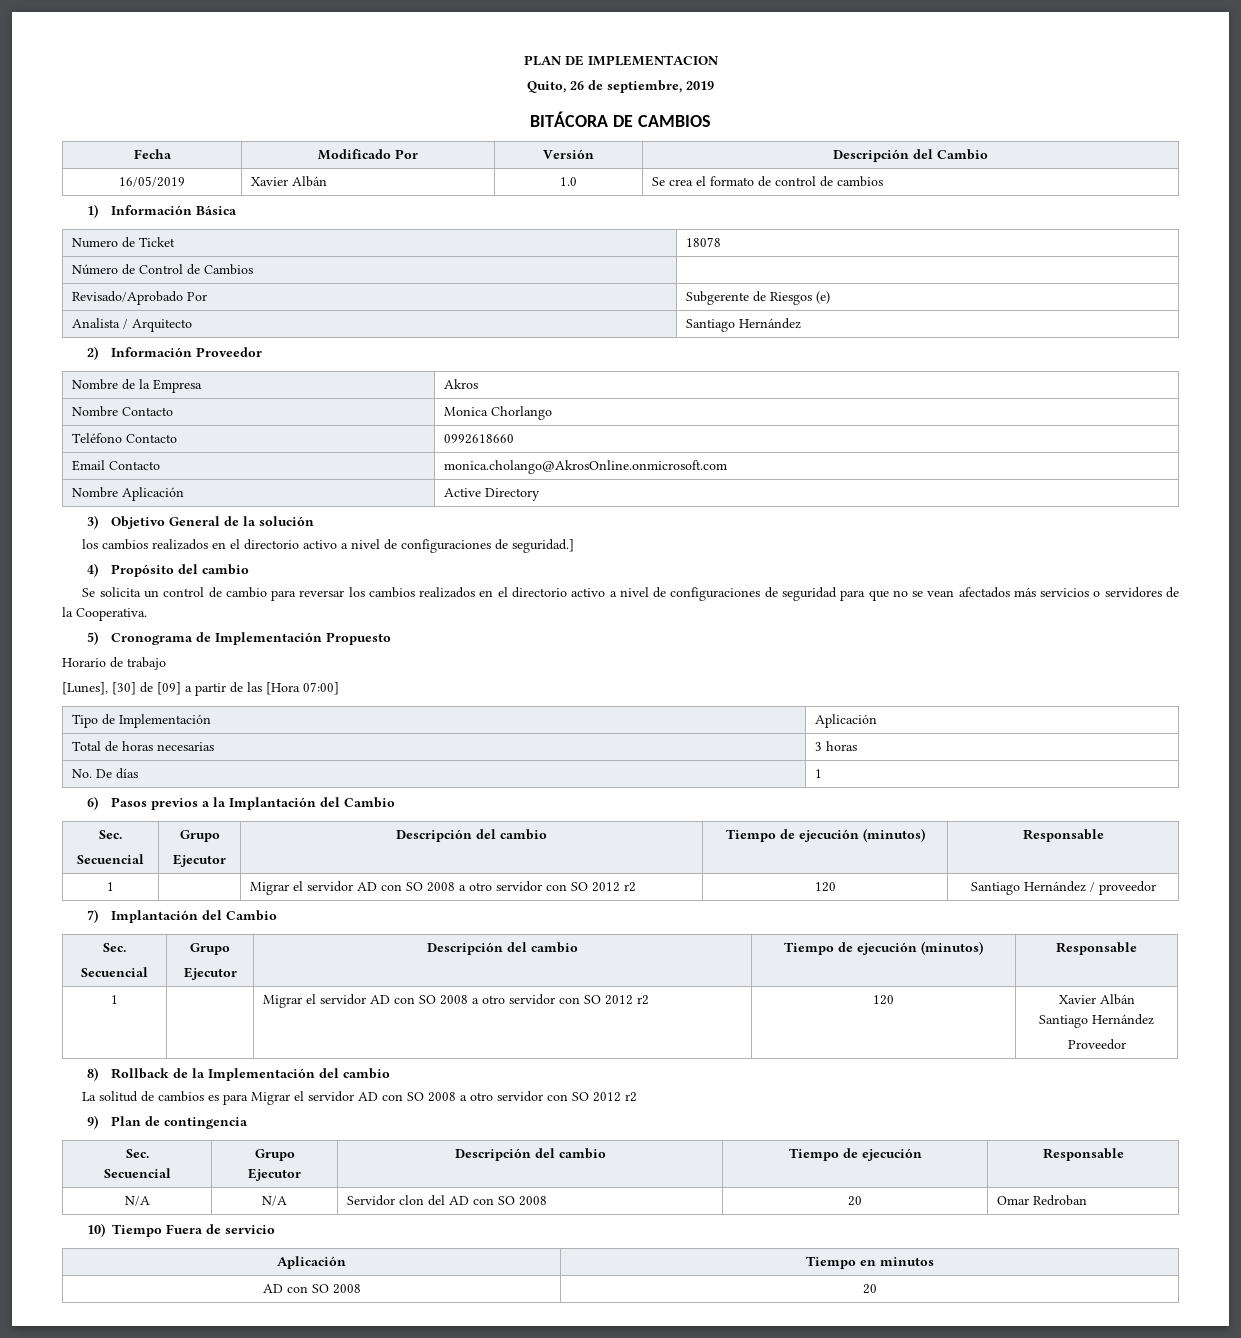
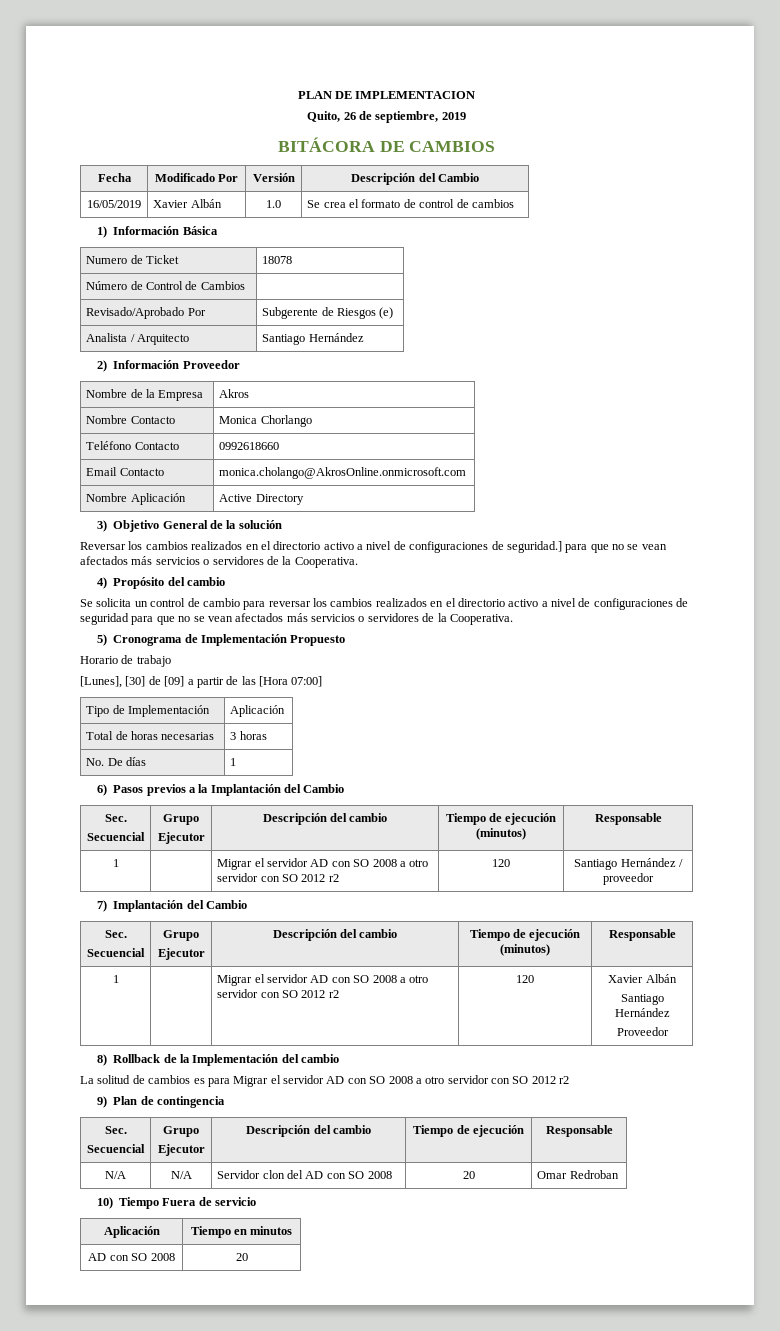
(315, 521) none -> [80,542,126,550] Reversar
(575, 546) none -> [565,544,667,553] [80,556,358,568] para que no se vean afectados más servicios o servidores de la Cooperativa.

